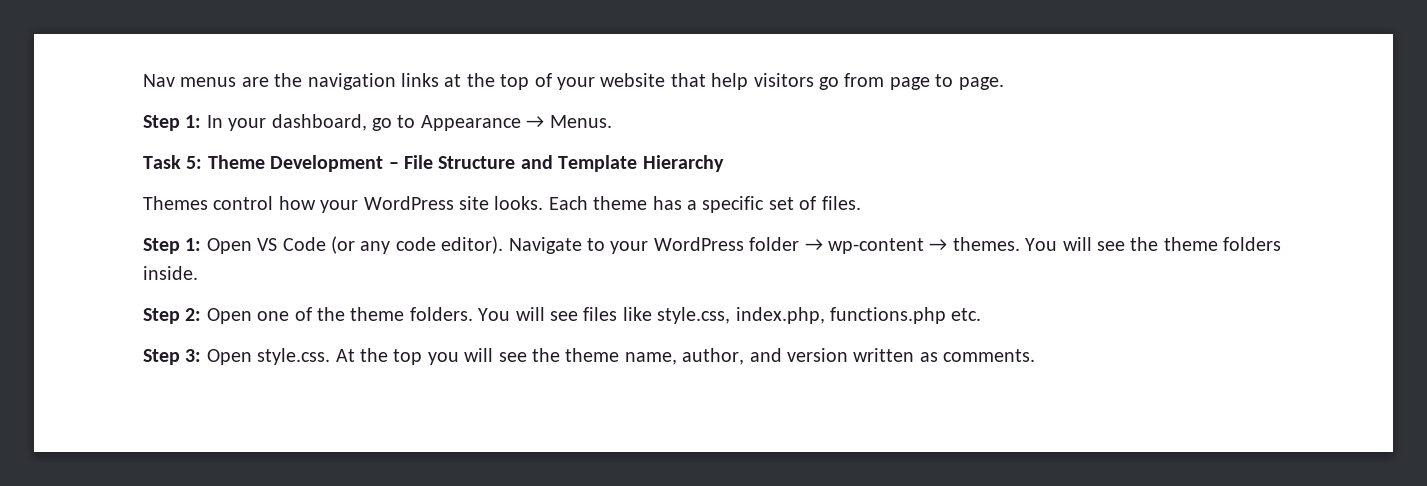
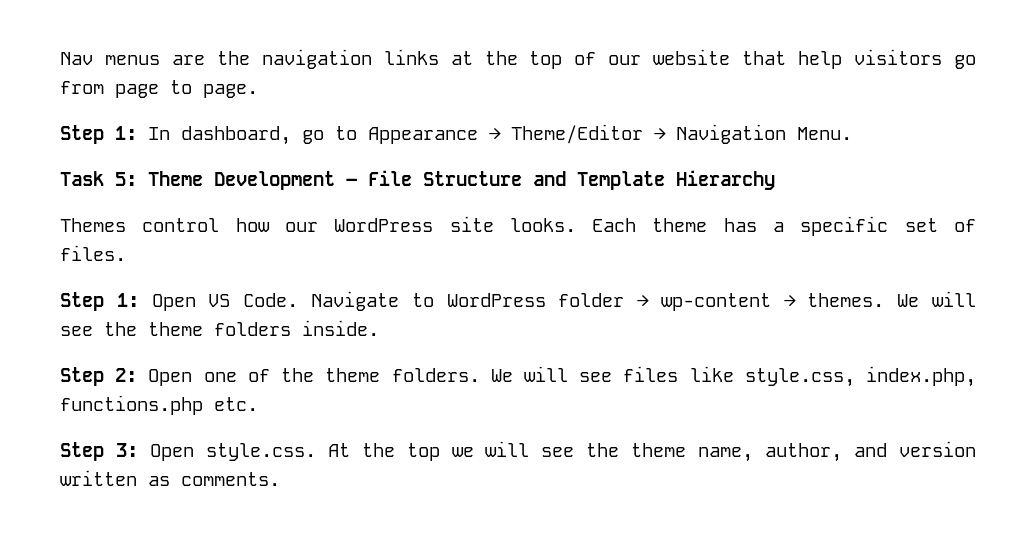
[556,77,595,90] your -> [608,55,642,65] our
[228,118,267,131] your -> (170, 133) none
[549,115,612,128] Menus. -> [511,124,852,144] Theme/Editor → Navigation Menu.
[320,200,359,213] your -> [284,222,318,232] our
[282,236,504,254] Code (or any code editor). -> [243,293,299,307] Code.
[610,241,649,254] your -> (434, 300) none
[1025,238,1058,251] You -> [897,294,920,307] We
[478,308,511,321] You -> [490,369,513,382] We
[427,352,459,365] you -> [451,447,474,457] we

